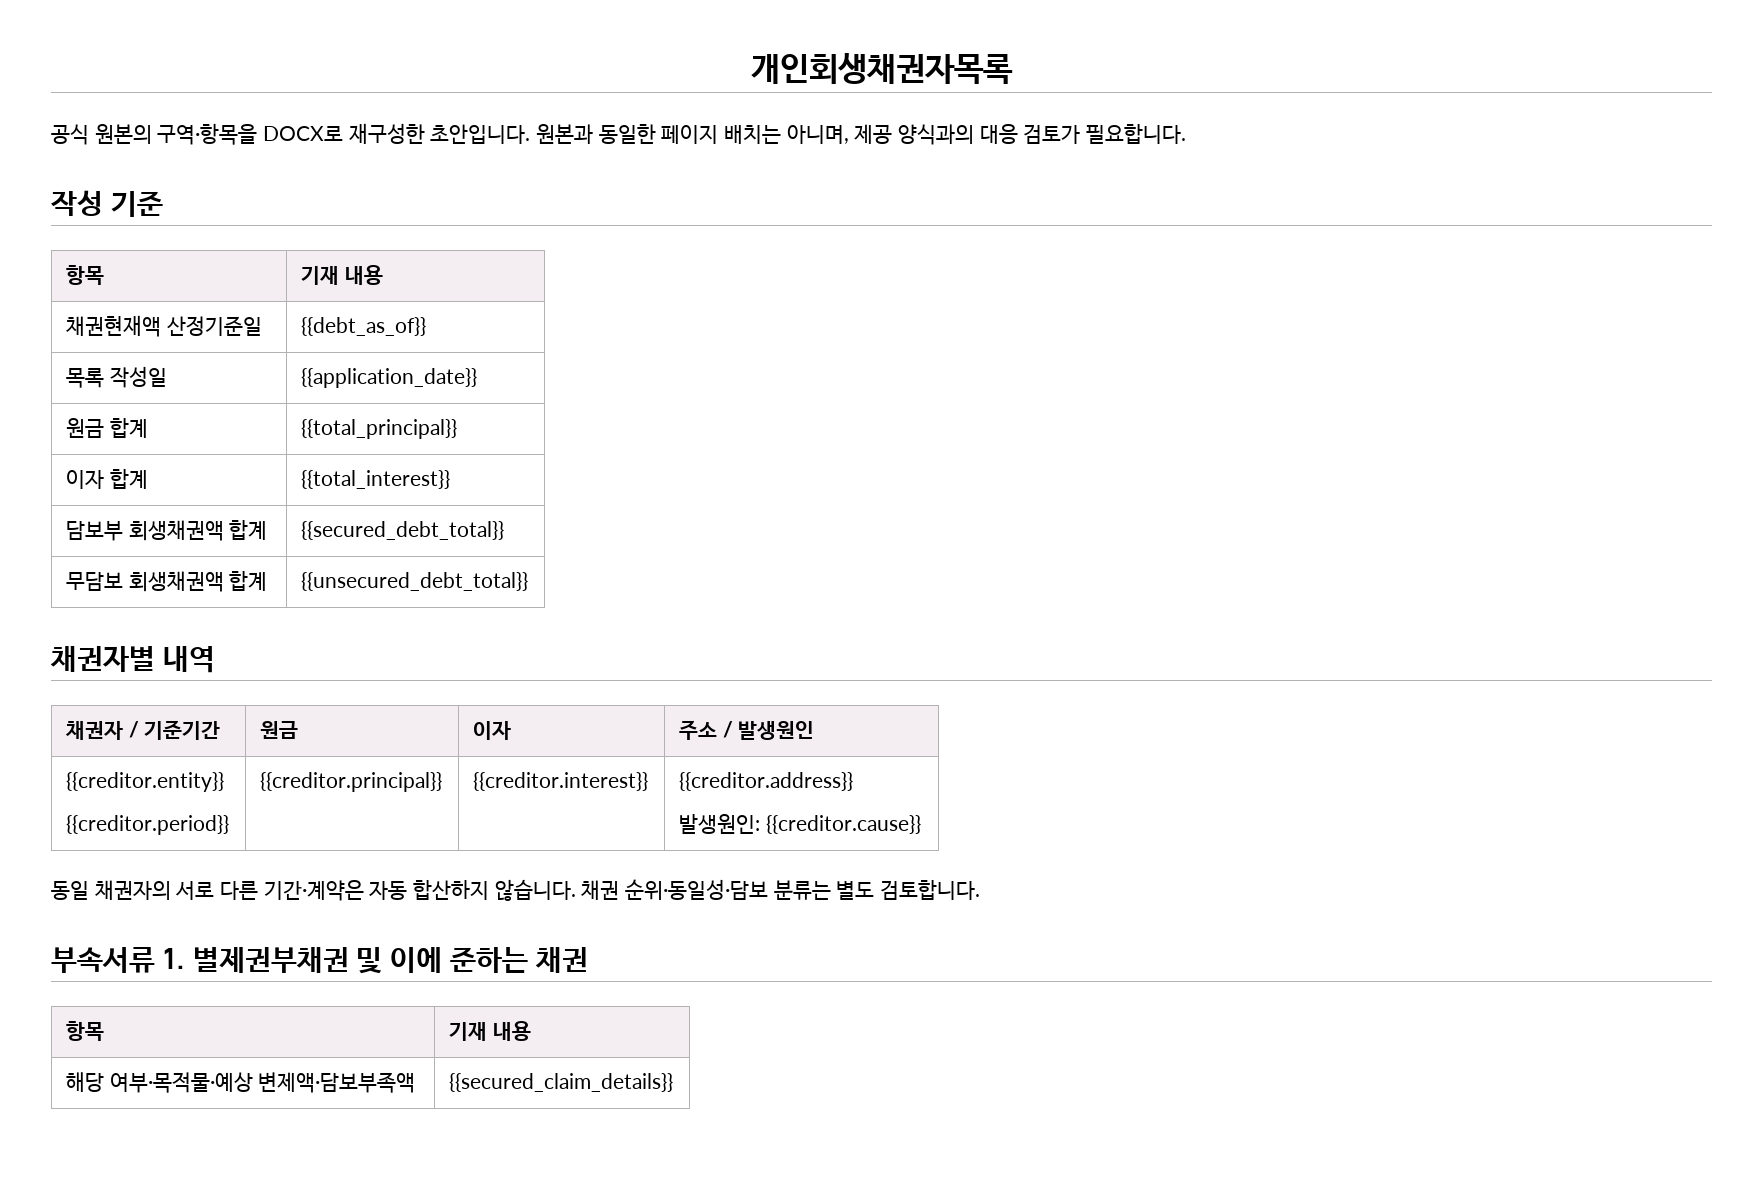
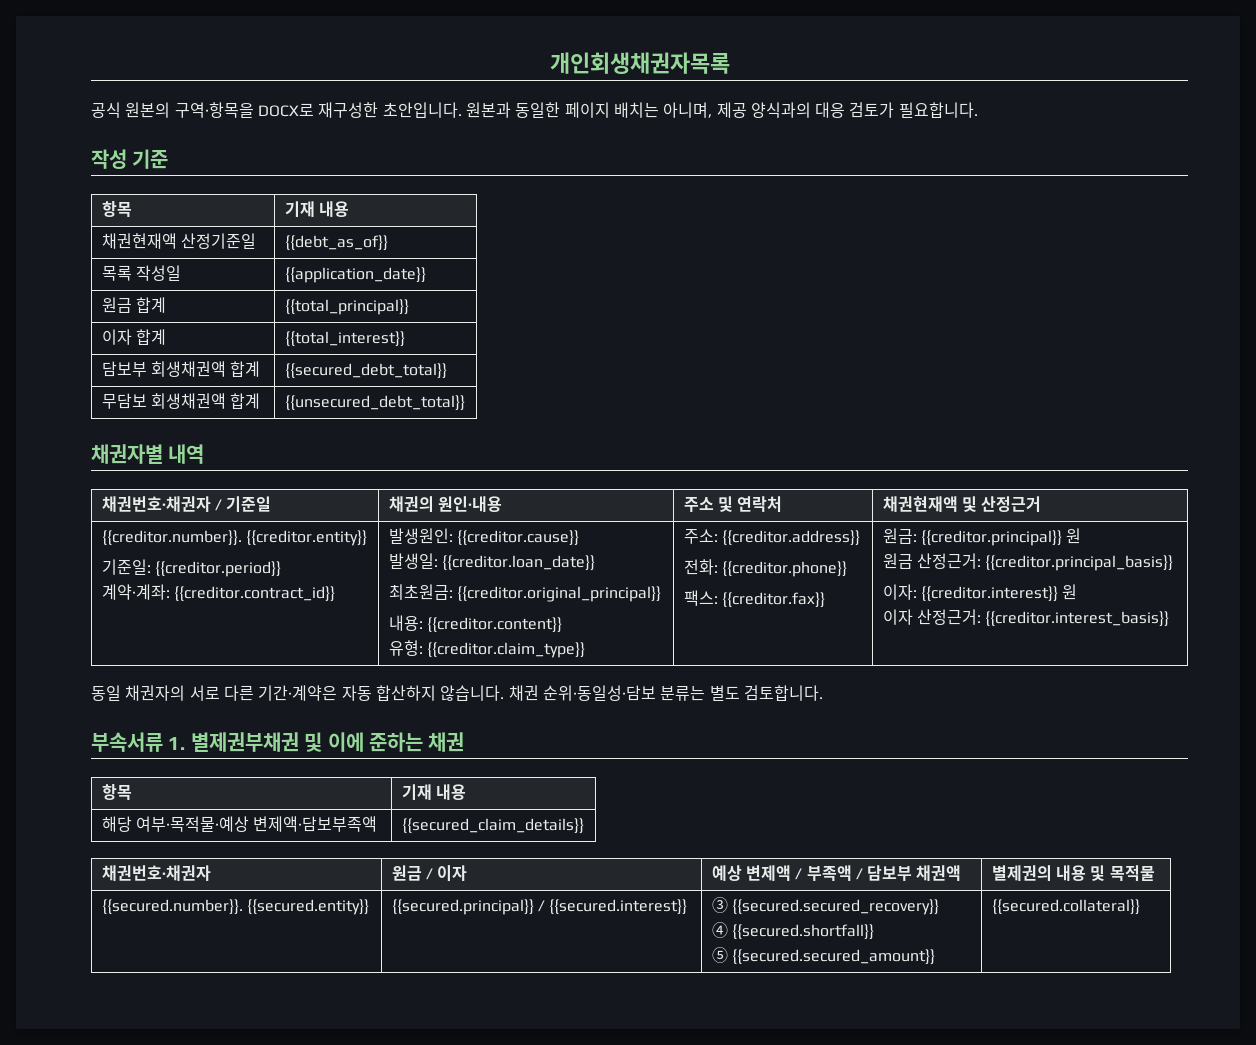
[65,720,221,740] [260,721,299,739] [473,721,512,740] [679,720,815,740] 채권자 / 기준기간 | 원금 | 이자 | 주소 / 발생원인 // -> [101,496,272,512] [388,496,502,512] [683,496,783,512] [882,496,1042,512] [101,530,242,546] 채권번호·채권자 / 기준일 | 채권의 원인·내용 | 주소 및 연락처 | 채권현재액 및 산정근거 // {{creditor.number}}.
(225, 782) none -> [101,559,151,575] 기준일:
[260,772,443,792] [473,772,649,791] [679,772,854,791] [679,814,921,834] | {{creditor.principal}} | {{creditor.interest}} | {{creditor.address}} // 발생원인: {{creditor.cause}} -> [101,584,335,602] [388,528,579,546] [388,553,595,571] [388,584,661,602] [388,615,562,633] [388,640,585,658] [683,529,860,546] [683,559,847,577] [683,590,825,608] [882,528,1082,546] [882,553,1174,571] [882,584,1078,602] [882,609,1170,627] // 계약·계좌: {{creditor.contract_id}} | 발생원인: {{creditor.cause}} // 발생일: {{creditor.loan_date}} // 최초원금: {{creditor.original_principal}} // 내용: {{creditor.content}} // 유형: {{creditor.claim_type}} | 주소: {{creditor.address}} // 전화: {{creditor.phone}} // 팩스: {{creditor.fax}} | 원금: {{creditor.principal}} 원 // 원금 산정근거: {{creditor.principal_basis}} // 이자: {{creditor.interest}} 원 // 이자 산정근거: {{creditor.interest_basis}}
(674, 1082) none -> [101,865,211,881] [391,865,468,882] [711,865,962,881] [991,865,1155,881] [101,899,369,915] [391,899,688,915] [711,897,939,915] [711,922,874,940] [711,947,935,965] [991,899,1140,915] // 채권번호·채권자 | 원금 / 이자 | 예상 변제액 / 부족액 / 담보부 채권액 | 별제권의 내용 및 목적물 // {{secured.number}}. {{secured.entity}} | {{secured.principal}} / {{secured.interest}} | ③ {{secured.secured_recovery}} // ④ {{secured.shortfall}} // ⑤ {{secured.secured_amount}} | {{secured.collateral}}

